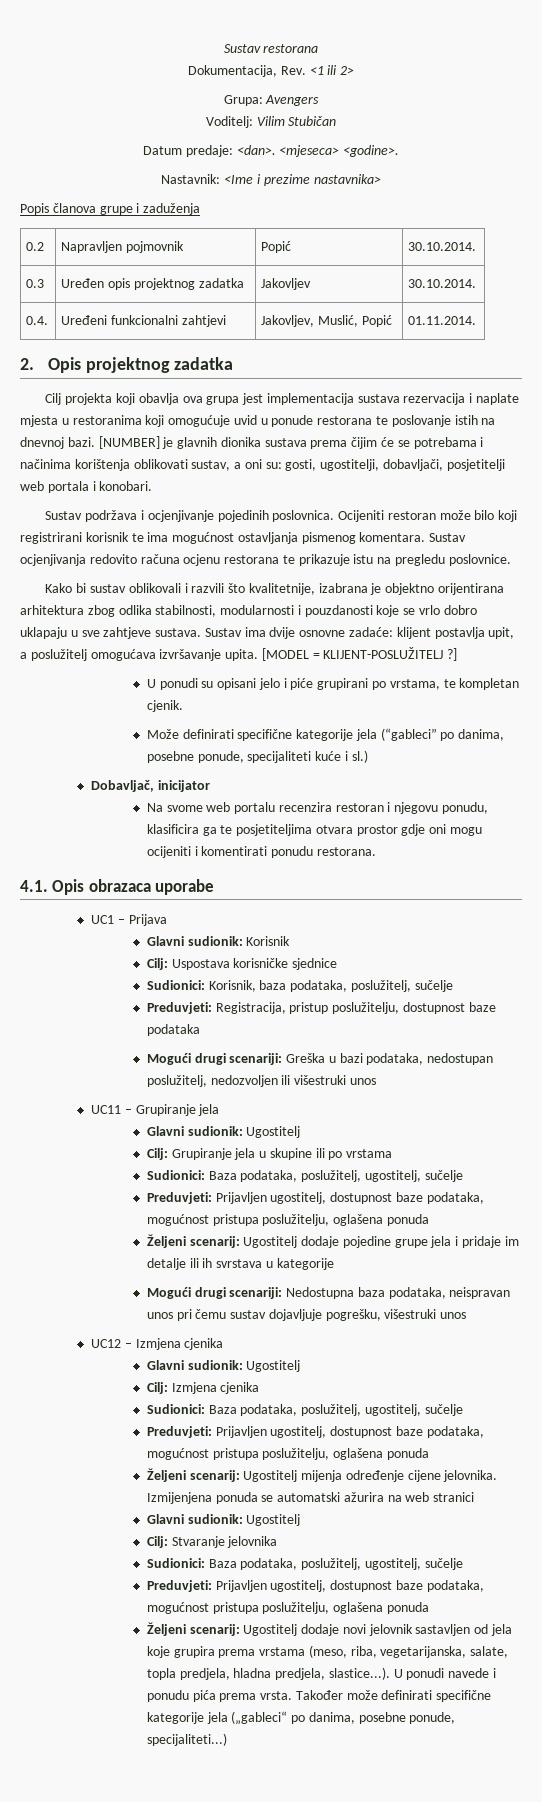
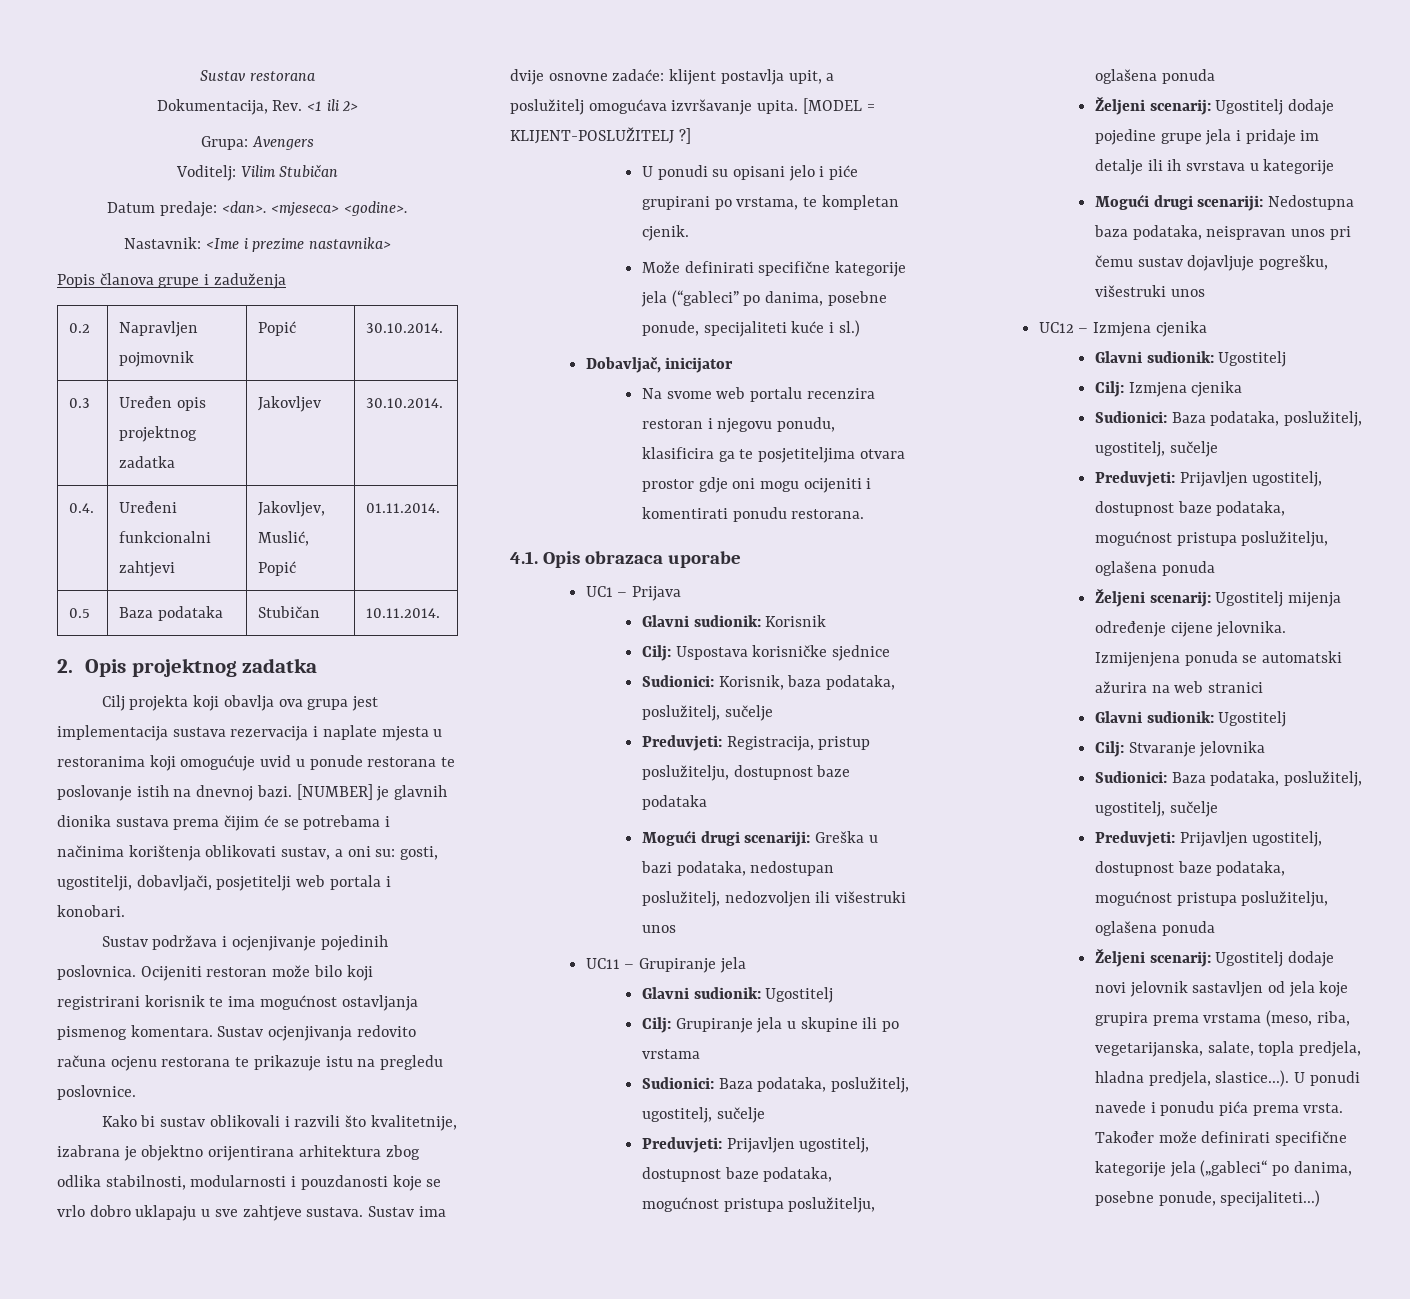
(477, 320) none -> [69,608,91,618] [119,606,224,621] [258,606,321,618] [366,608,441,618] // 0.5 | Baza podataka | Stubičan | 10.11.2014.

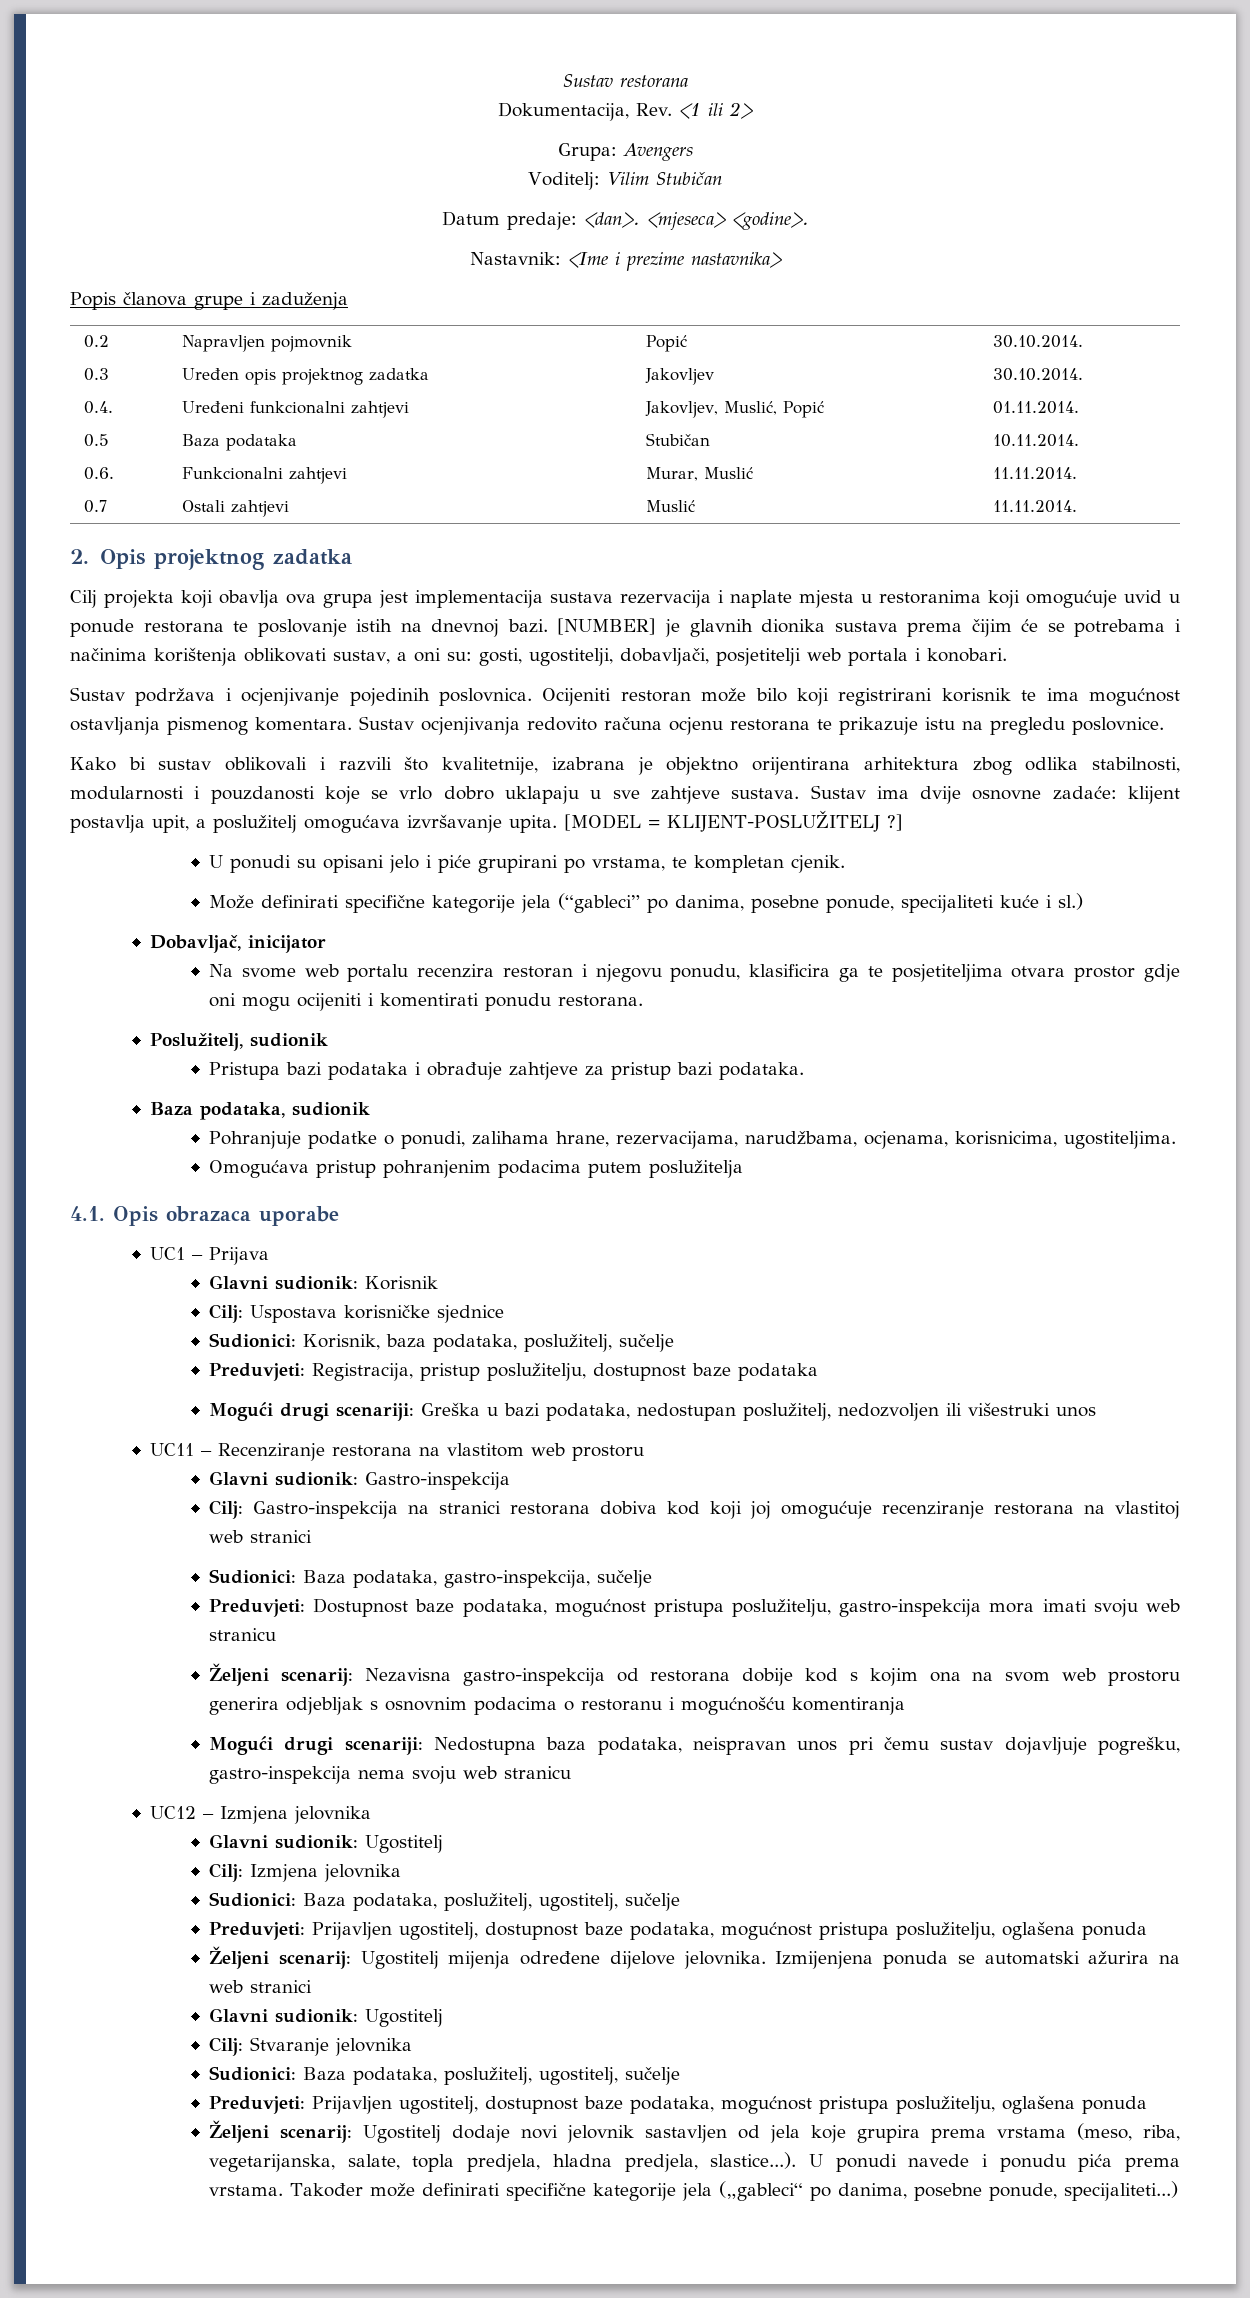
(441, 613) none -> [83,467,114,480] [181,467,347,484] [645,467,753,481] [992,467,1077,480] [83,500,107,513] [181,500,289,517] [645,500,695,512] [992,500,1077,513] // 0.6. | Funkcionalni zahtjevi | Murar, Muslić | 11.11.2014. // 0.7 | Ostali zahtjevi | Muslić | 11.11.2014.
(865, 514) none -> [149,1033,328,1051] [209,1062,805,1080] [149,1102,370,1120] [209,1131,1177,1149] [209,1160,744,1178] // Poslužitelj, sudionik // Pristupa bazi podataka i obrađuje zahtjeve za pristup bazi podataka. // Baza podataka, sudionik // Pohranjuje podatke o ponudi, zalihama hrane, rezervacijama, narudžbama, ocjenama, korisnicima, ugostiteljima. // Omogućava pristup pohranjenim podacima putem poslužitelja
[638,957,746,973] [641,987,834,1003] [641,1017,900,1033] [641,1049,700,1059] [641,1077,909,1093] [641,1107,765,1123] [641,1137,870,1153] [641,1167,833,1182] [641,1197,876,1213] [1094,69,1215,84] [1094,97,1334,115] [1094,129,1320,145] [1094,159,1335,175] Grupiranje jela // Glavni sudionik: Ugostitelj // Cilj: Grupiranje jela u skupine ili po vrstama // Sudionici: Baza podataka, poslužitelj, ugostitelj, sučelje // Preduvjeti: Prijavljen ugostitelj, dostupnost baze podataka, mogućnost pristupa poslužitelju, oglašena ponuda // Željeni scenarij: Ugostitelj dodaje pojedine grupe jela i pridaje im detalje ili ih svrstava u kategorije -> [217,1443,644,1461] [209,1471,511,1490] [209,1500,1180,1519] [209,1530,313,1543] [209,1569,653,1588] [209,1598,1180,1617] [209,1628,277,1641] [209,1663,1181,1686] [209,1696,906,1715] Recenziranje restorana na vlastitom web prostoru // Glavni sudionik: Gastro-inspekcija // Cilj: Gastro-inspekcija na stranici restorana dobiva kod koji joj omogućuje recenziranje restorana na vlastitoj web stranici // Sudionici: Baza podataka, gastro-inspekcija, sučelje // Preduvjeti: Dostupnost baze podataka, mogućnost pristupa poslužitelju, gastro-inspekcija mora imati svoju web stranicu // Željeni scenarij: Nezavisna gastro-inspekcija od restorana dobije kod s kojim ona na svom web prostoru generira odjebljak s osnovnim podacima o restoranu i mogućnošću komentiranja
[1094,285,1205,297] višestruki unos -> [209,1766,572,1784] gastro-inspekcija nema svoju web stranicu
[1155,321,1207,337] cjenika -> [293,1806,371,1824] jelovnika
[1191,381,1243,397] cjenika -> [324,1864,402,1882] jelovnika
[1094,621,1213,637] određenje cijene -> [520,1951,675,1969] određene dijelove
[1303,1103,1344,1113] vrsta. -> [209,2185,284,2196] vrstama.

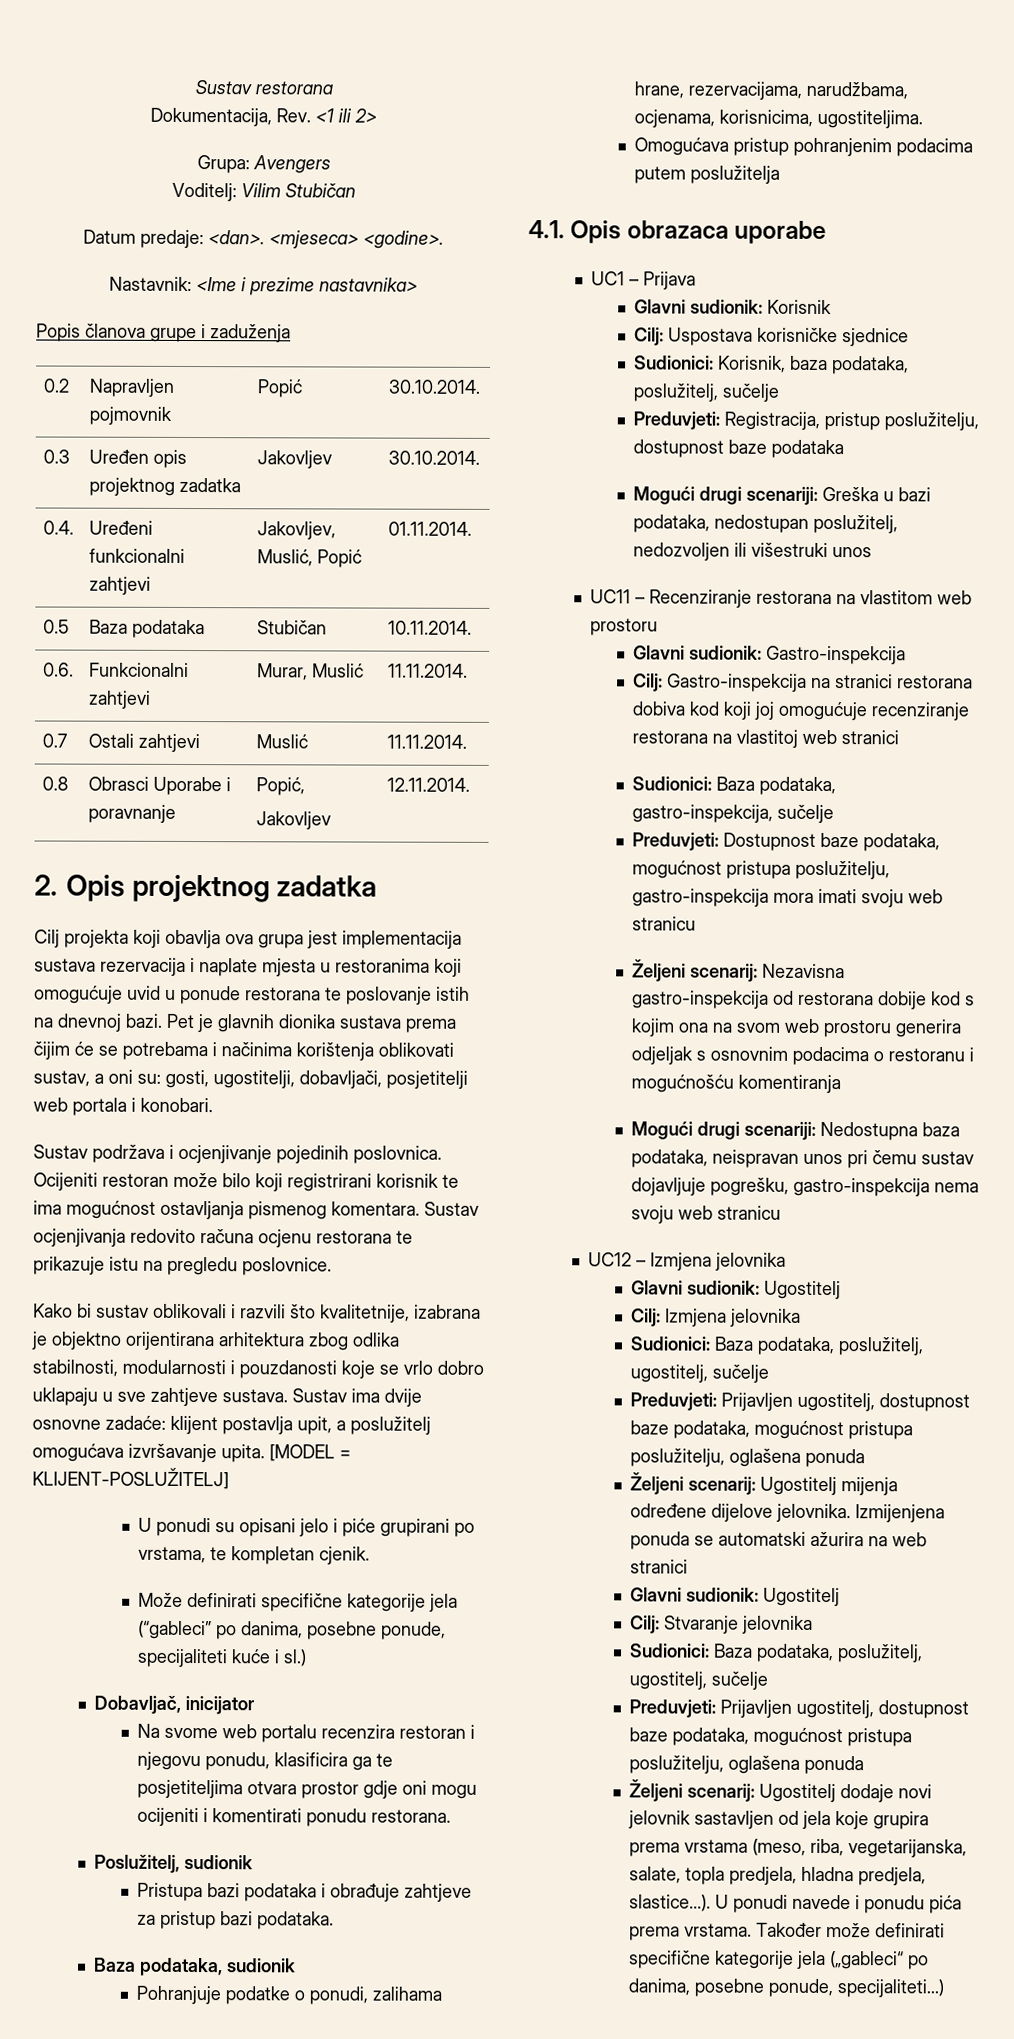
(1077, 506) none -> [41,776,68,791] [87,776,231,796] [87,804,176,823] [255,777,305,796] [255,811,331,830] [386,777,470,792] // 0.8 | Obrasci Uporabe i poravnanje | Popić, // Jakovljev | 12.11.2014.
[557,618,657,635] [NUMBER] -> [166,1013,195,1029] Pet
[667,810,903,832] KLIJENT-POSLUŽITELJ ?] -> [32,1467,229,1490] KLIJENT-POSLUŽITELJ]
[286,1697,364,1715] odjebljak -> [631,1046,694,1065] odjeljak

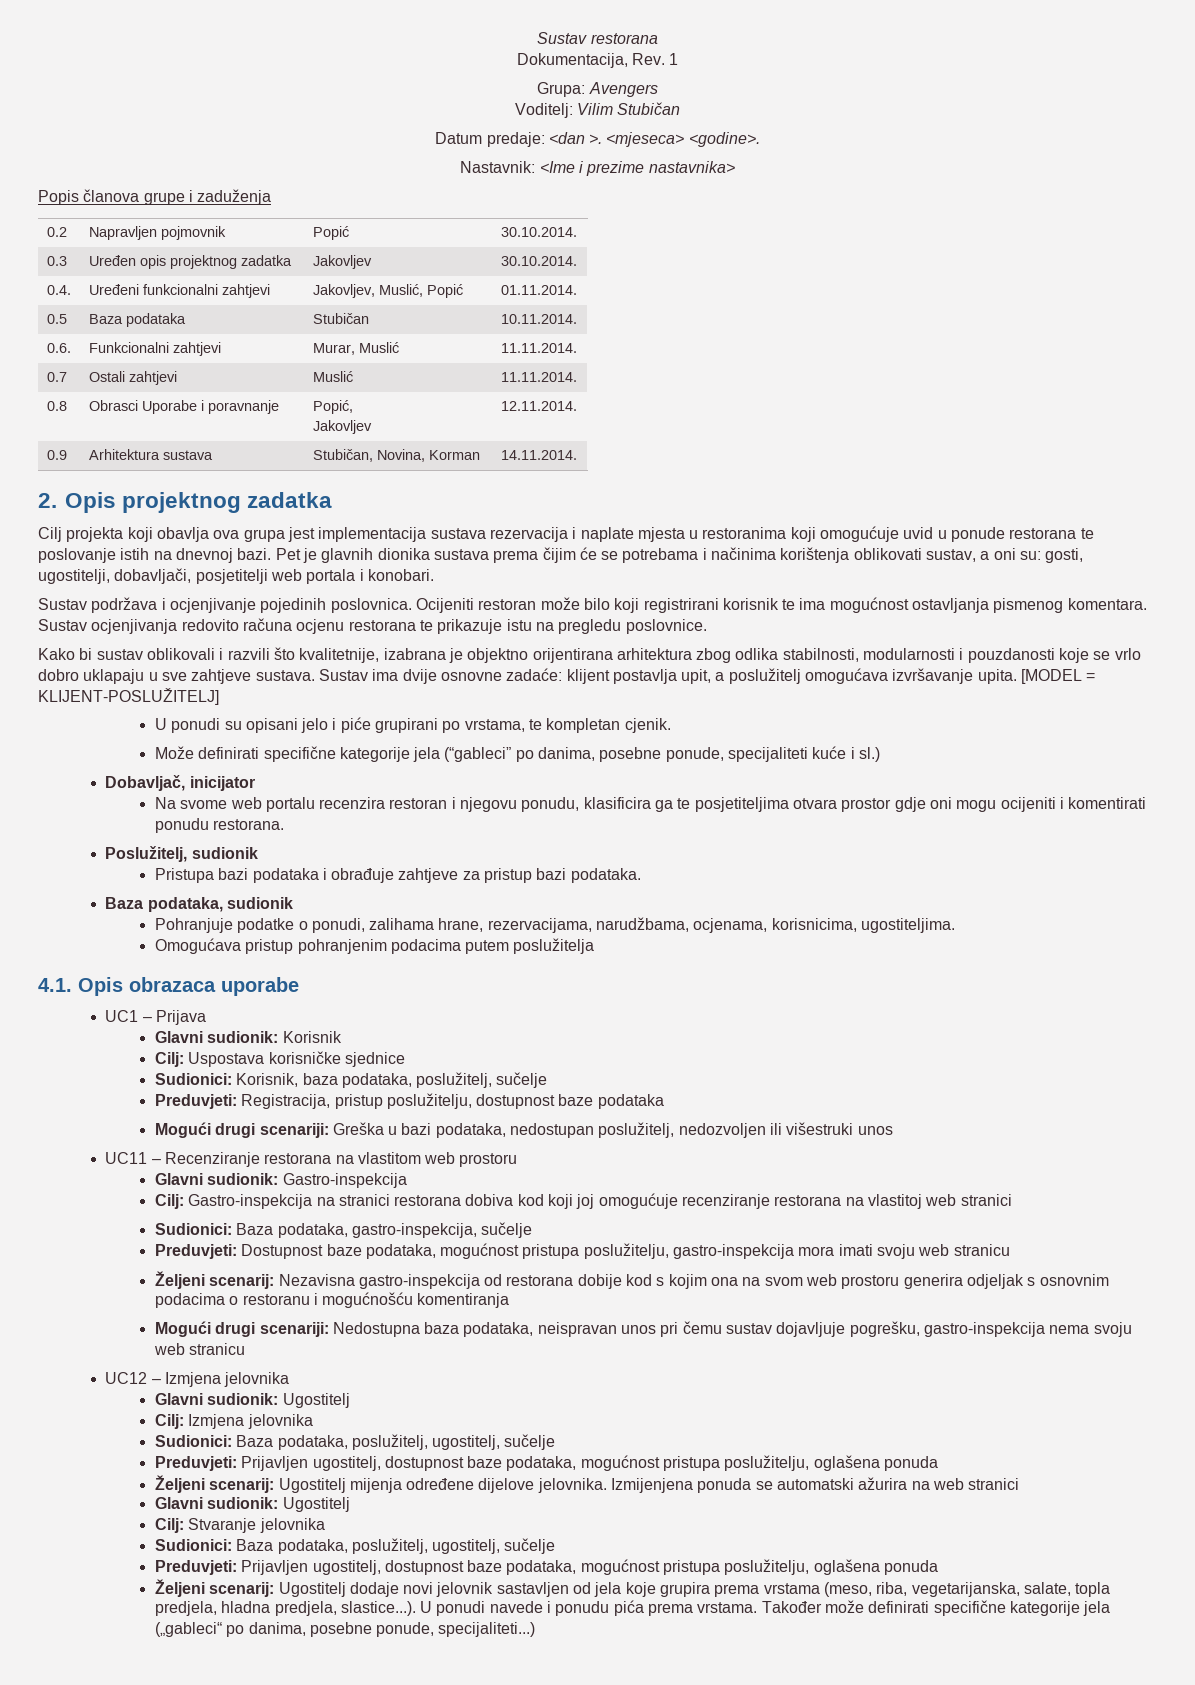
[315,108,377,123] <1 ili 2> -> [669,53,679,65] 1
[208,230,265,245] <dan>. -> [548,132,603,144] <dan >.
(470, 784) none -> [46,450,67,460] [88,449,213,460] [312,449,480,462] [500,450,577,460] // 0.9 | Arhitektura sustava | Stubičan, Novina, Korman | 14.11.2014.

